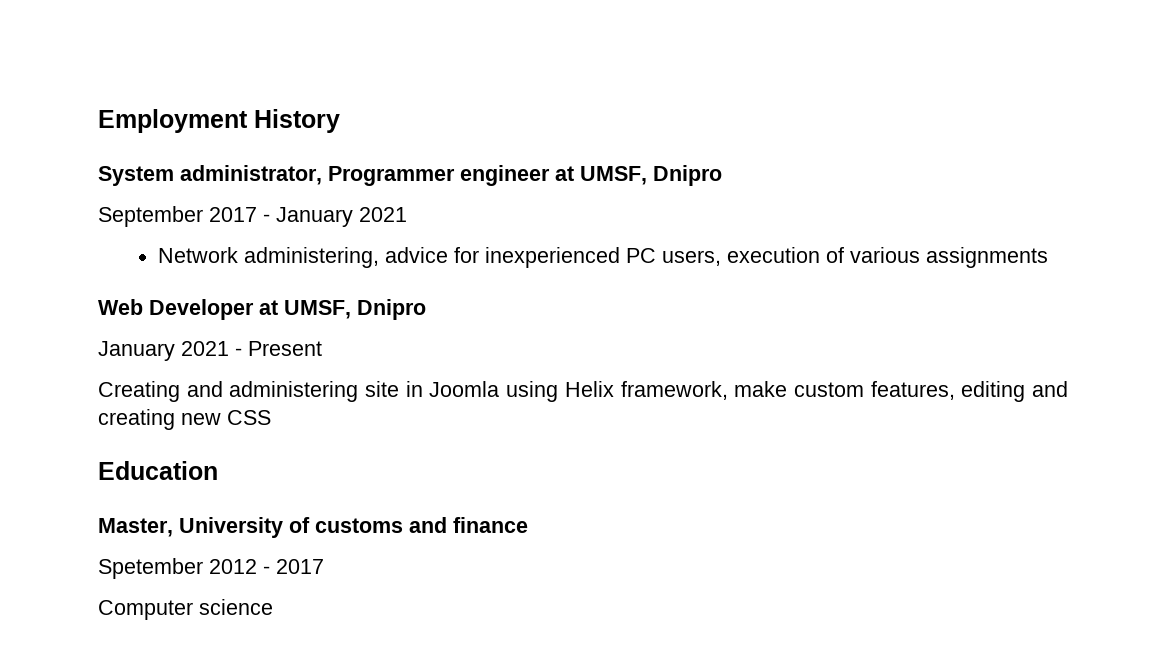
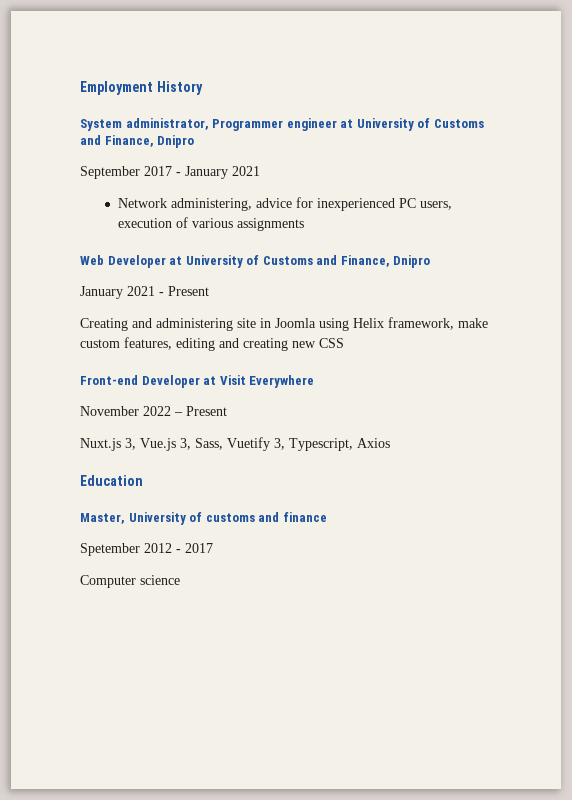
[580,166,647,185] UMSF, -> [356,118,484,131] [80,135,154,147] University of Customs and Finance,
[284,300,351,319] UMSF, -> [185,255,390,268] University of Customs and Finance,
(271, 417) none -> [80,375,315,388] [80,406,227,416] [80,437,390,451] // Front-end Developer at Visit Everywhere // November 2022 – Present // Nuxt.js 3, Vue.js 3, Sass, Vuetify 3, Typescript, Axios

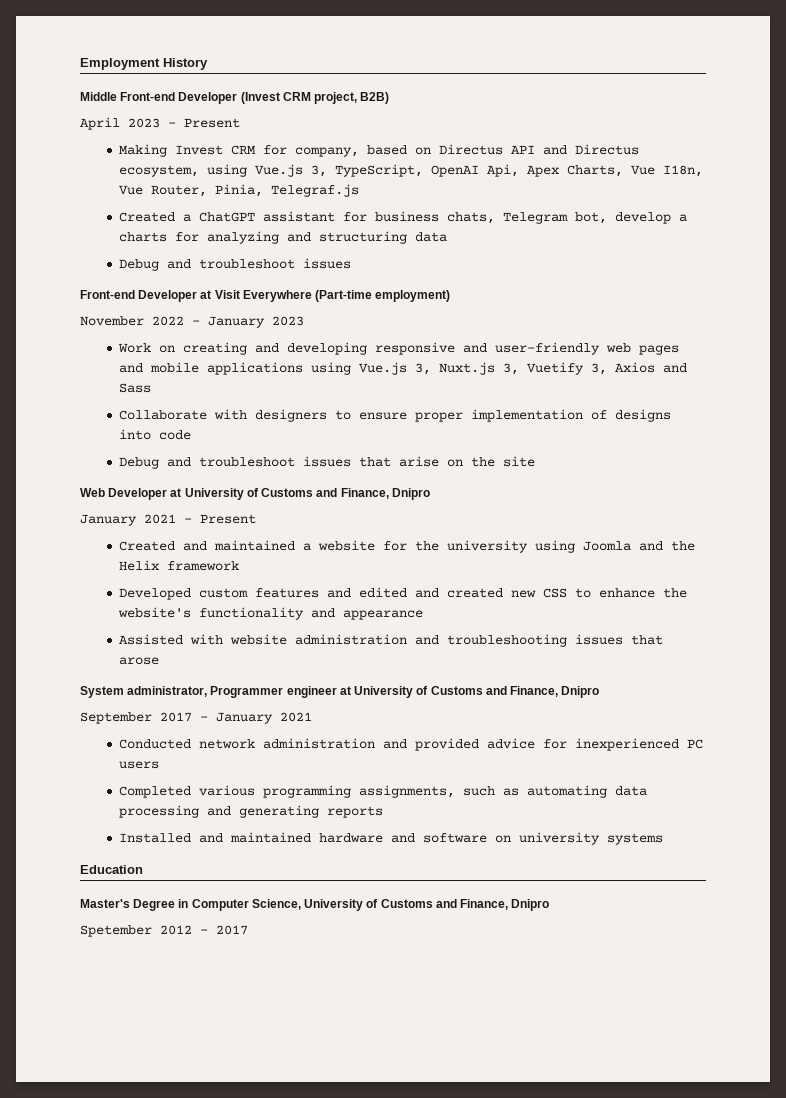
(203, 88) none -> [80,92,390,104] [80,117,240,130] [119,144,640,157] [119,164,704,177] [119,184,360,197] [119,211,688,224] [119,231,448,244] [119,258,352,271] [80,290,451,302] [80,316,304,328] [118,342,680,355] [119,362,688,375] [119,383,152,393] [119,409,672,422] [119,429,192,440] [119,456,536,469] [80,488,430,500] [80,514,256,526] [119,540,696,553] [119,560,240,571] [119,587,688,600] [118,607,424,620] [119,634,664,647] [119,657,160,665] // Middle Front-end Developer (Invest CRM project, B2B) // April 2023 - Present // Making Invest CRM for company, based on Directus API and Directus ecosystem, using Vue.js 3, TypeScript, OpenAI Api, Apex Charts, Vue I18n, Vue Router, Pinia, Telegraf.js // Created a ChatGPT assistant for business chats, Telegram bot, develop a charts for analyzing and structuring data // Debug and troubleshoot issues // Front-end Developer at Visit Everywhere (Part-time employment) // November 2022 - January 2023 // Work on creating and developing responsive and user-friendly web pages and mobile applications using Vue.js 3, Nuxt.js 3, Vuetify 3, Axios and Sass // Collaborate with designers to ensure proper implementation of designs into code // Debug and troubleshoot issues that arise on the site // Web Developer at University of Customs and Finance, Dnipro // January 2021 - Present // Created and maintained a website for the university using Joomla and the Helix framework // Developed custom features and edited and created new CSS to enhance the website's functionality and appearance // Assisted with website administration and troubleshooting issues that arose
[117,197,452,211] [117,217,304,231] [80,255,431,268] [80,286,209,299] [80,317,488,331] [80,337,344,351] [80,375,315,388] [80,406,227,416] [80,437,390,451] [80,475,143,486] [80,512,327,525] Network administering, advice for inexperienced PC users, execution of various assignments // Web Developer at University of Customs and Finance, Dnipro // January 2021 - Present // Creating and administering site in Joomla using Helix framework, make custom features, editing and creating new CSS // Front-end Developer at Visit Everywhere // November 2022 – Present // Nuxt.js 3, Vue.js 3, Sass, Vuetify 3, Typescript, Axios // Education // Master, University of customs and finance -> [119,738,704,751] [119,761,160,769] [119,785,648,798] [119,805,384,818] [119,832,664,845] [80,865,143,874] [80,899,550,911] Conducted network administration and provided advice for inexperienced PC users // Completed various programming assignments, such as automating data processing and generating reports // Installed and maintained hardware and software on university systems // Education // Master's Degree in Computer Science, University of Customs and Finance, Dnipro
[80,575,180,588] // Computer science -> (248, 930) none

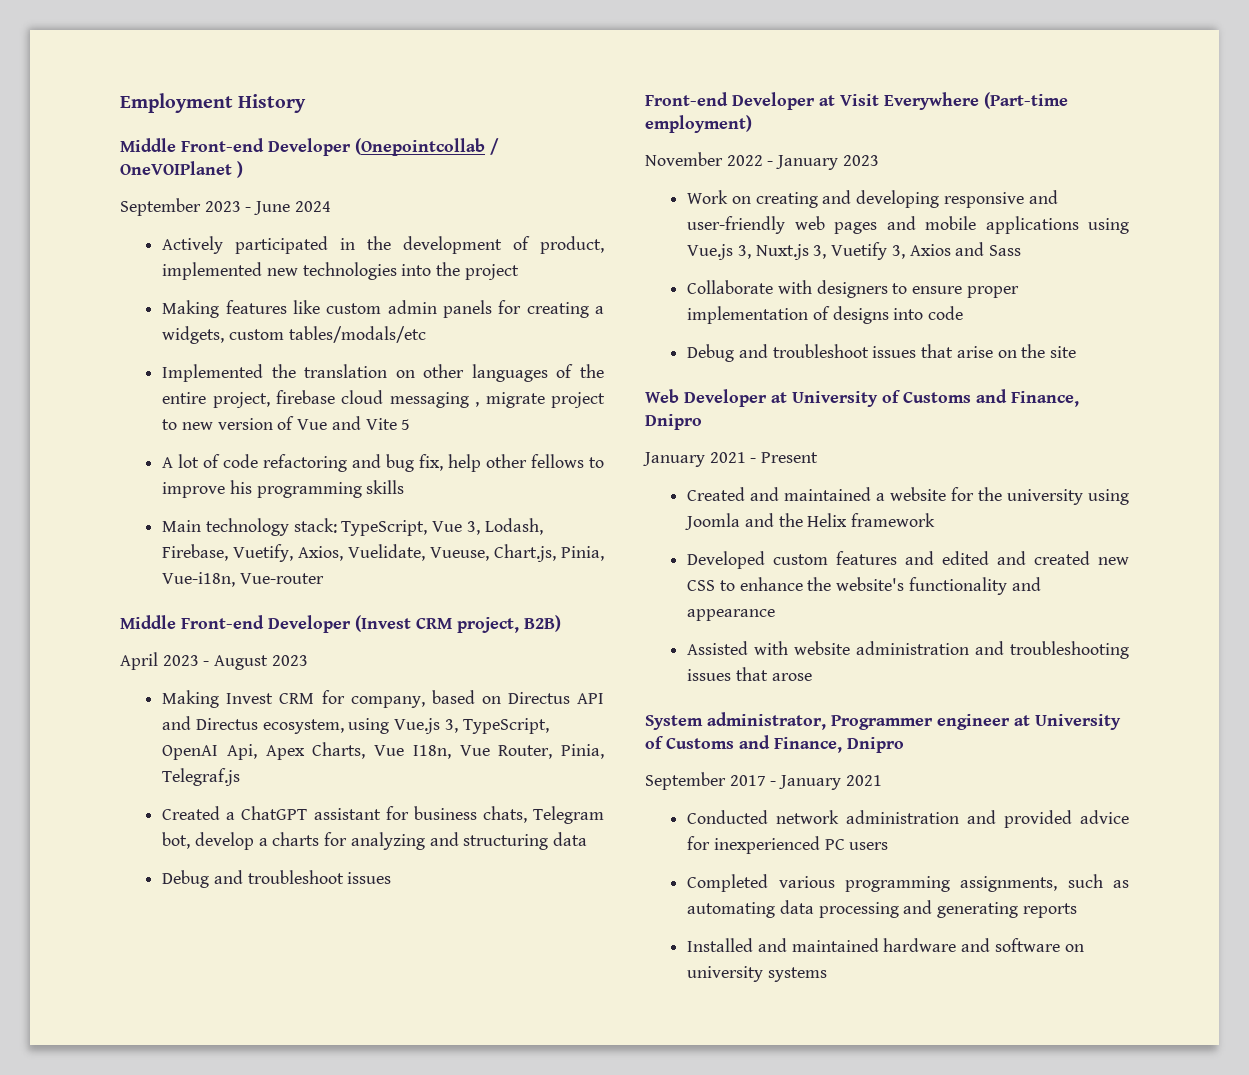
(208, 64) none -> [120,138,499,156] [120,161,243,178] [120,198,331,216] [162,236,604,254] [162,262,519,280] [162,300,604,318] [162,326,426,344] [162,364,605,382] [162,390,605,408] [162,416,411,430] [162,454,604,472] [162,480,405,498] [162,518,543,536] [162,544,604,562] [162,572,324,587] // Middle Front-end Developer (Onepointcollab / OneVOIPlanet ) // September 2023 - June 2024 // Actively participated in the development of product, implemented new technologies into the project // Making features like custom admin panels for creating a widgets, custom tables/modals/etc // Implemented the translation on other languages of the entire project, firebase cloud messaging , migrate project to new version of Vue and Vite 5 // A lot of code refactoring and bug fix, help other fellows to improve his programming skills // Main technology stack: TypeScript, Vue 3, Lodash, Firebase, Vuetify, Axios, Vuelidate, Vueuse, Chart.js, Pinia, Vue-i18n, Vue-router
[184,118,240,128] Present -> [214,655,308,670] August 2023
[80,865,143,874] [80,899,550,911] [80,925,248,937] // Education // Master's Degree in Computer Science, University of Customs and Finance, Dnipro // Spetember 2012 - 2017 -> (827, 974) none

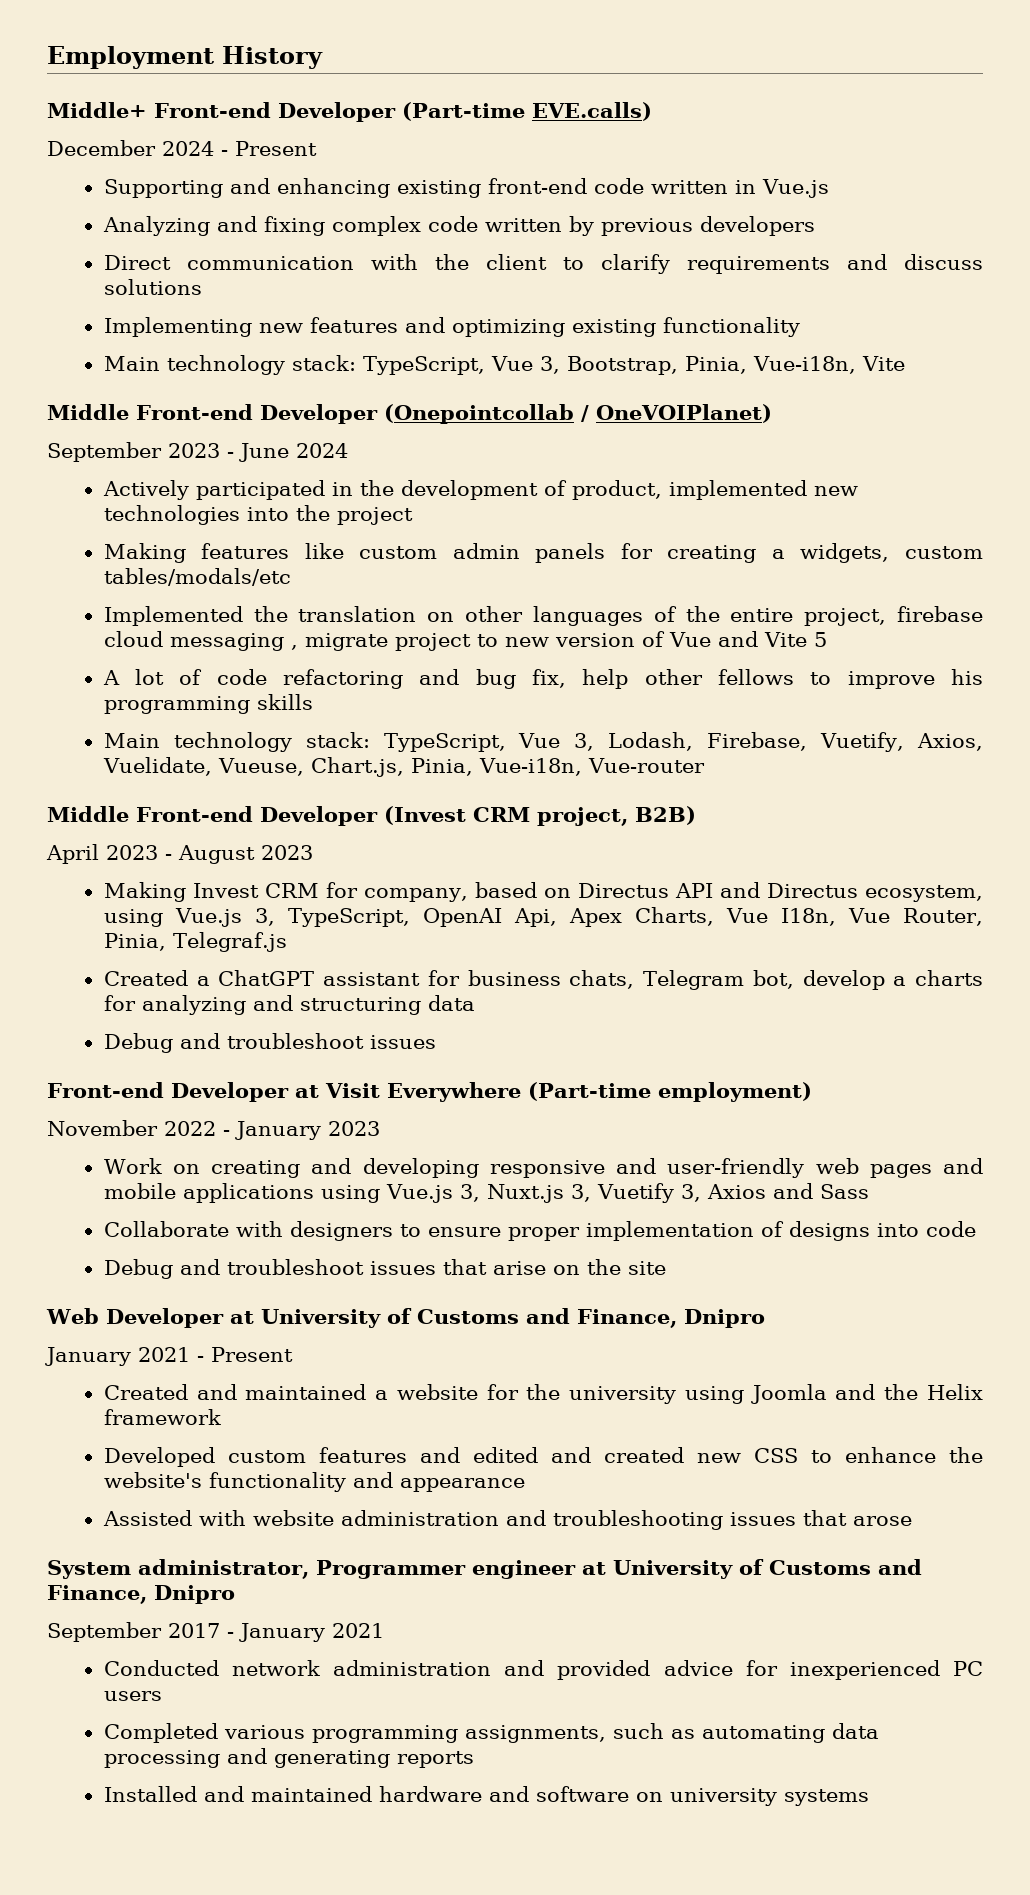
(307, 103) none -> [47,102,652,122] [47,140,317,156] [103,178,829,198] [102,216,815,236] [103,254,983,274] [103,279,202,295] [103,317,800,337] [103,355,905,375] // Middle+ Front-end Developer (Part-time EVE.calls) // December 2024 - Present // Supporting and enhancing existing front-end code written in Vue.js // Analyzing and fixing complex code written by previous developers // Direct communication with the client to clarify requirements and discuss solutions // Implementing new features and optimizing existing functionality // Main technology stack: TypeScript, Vue 3, Bootstrap, Pinia, Vue-i18n, Vite
[120,161,243,178] OneVOIPlanet ) -> [596,404,772,423] OneVOIPlanet)

